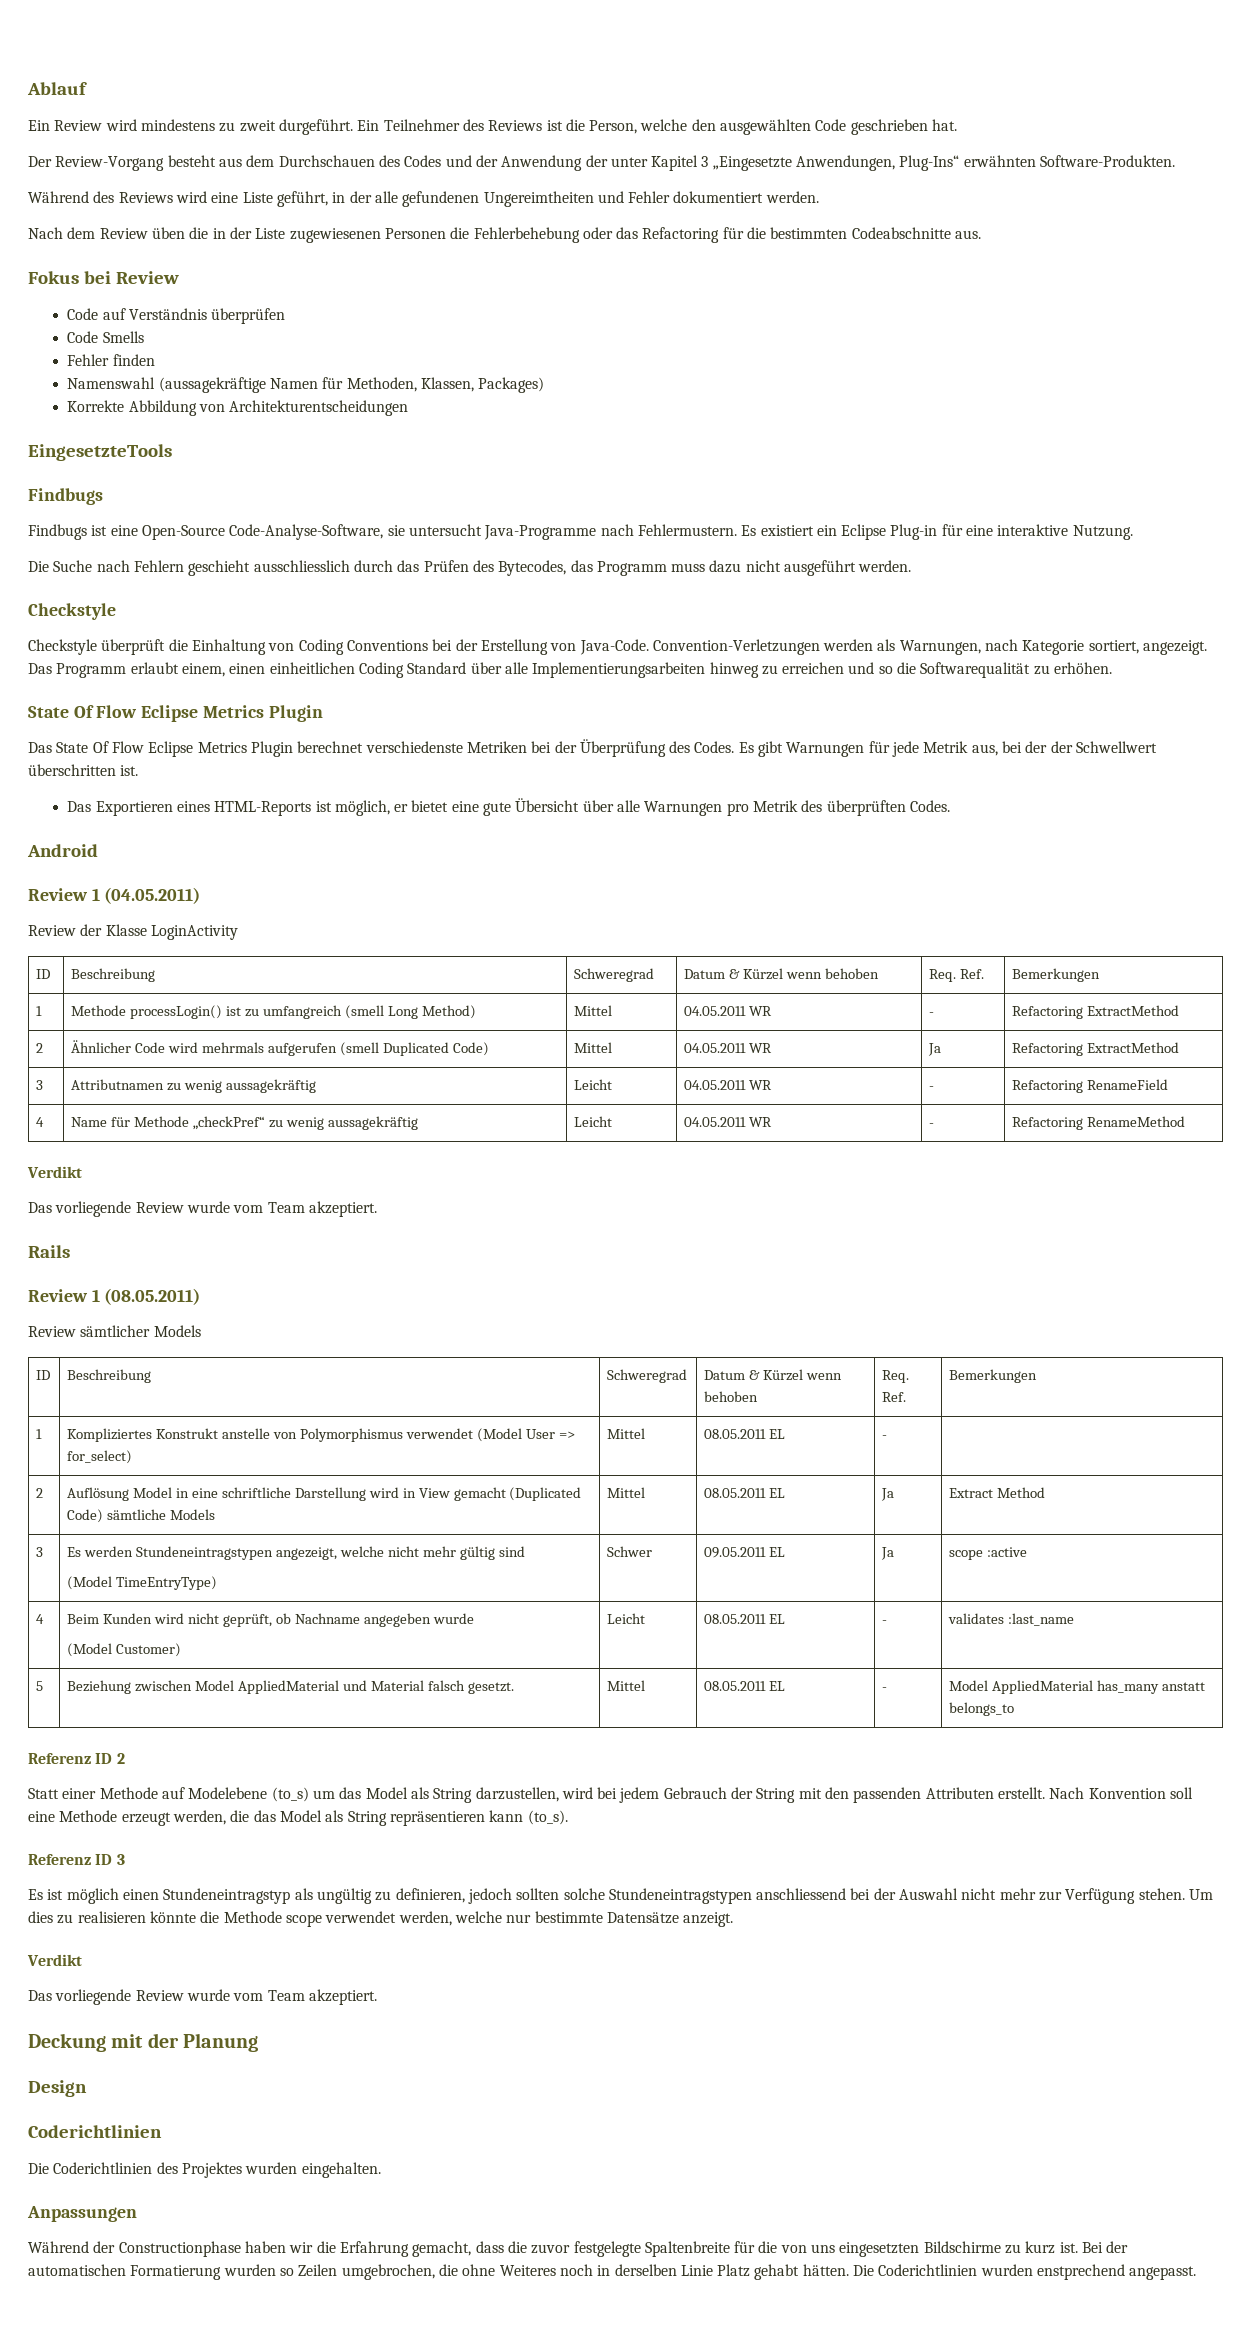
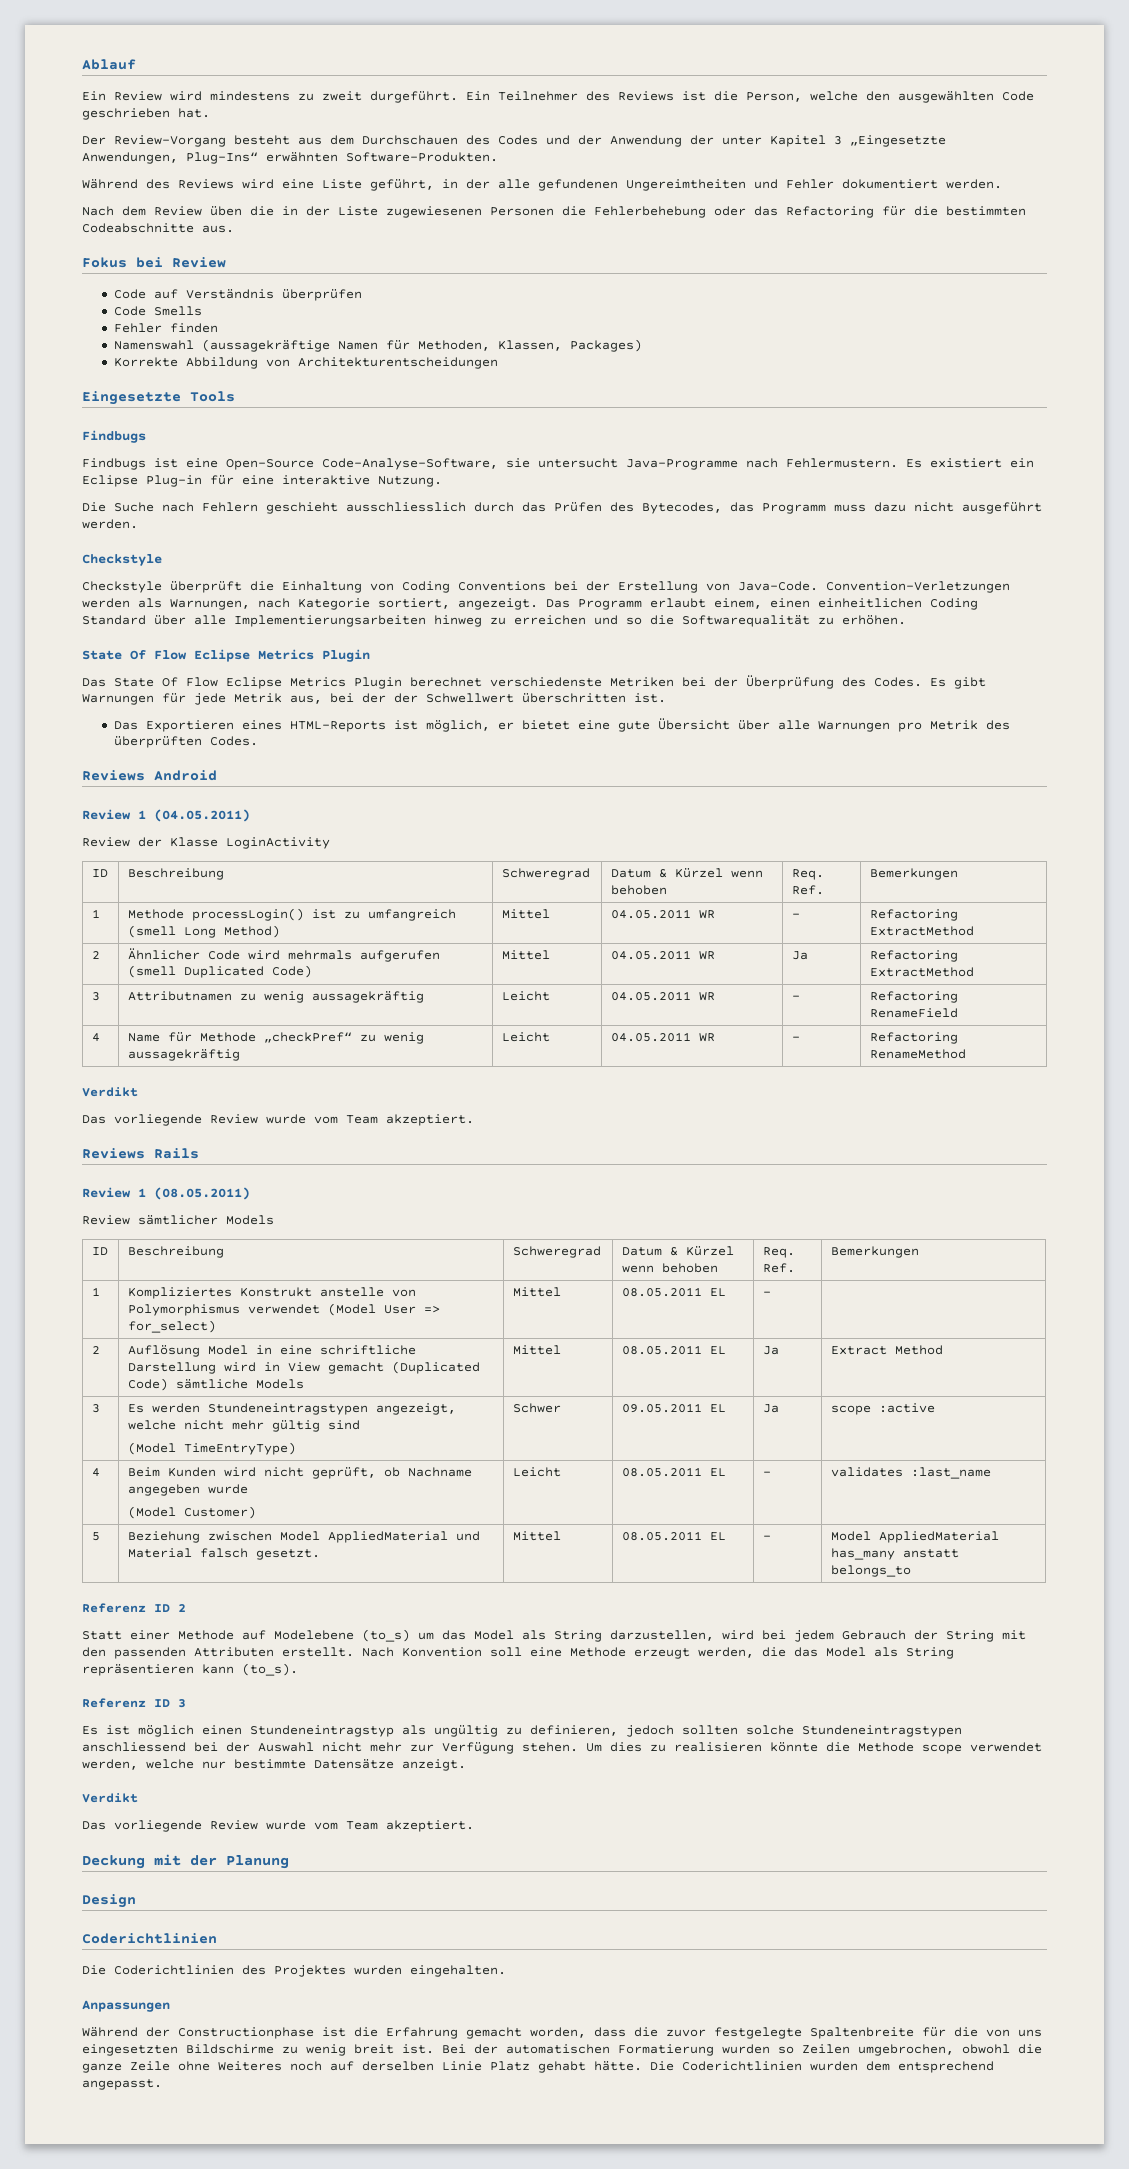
[28,444,172,461] EingesetzteTools -> [82,391,235,405] Eingesetzte Tools
(950, 806) none -> [82,770,145,781] Reviews
(377, 1209) none -> [82,1148,145,1159] Reviews
[244,2241,472,2257] haben wir die Erfahrung gemacht, -> [322,2027,586,2039] ist die Erfahrung gemacht worden,
[1025,2241,1056,2254] kurz -> [306,2044,394,2056] wenig breit
[438,2264,458,2276] die -> [962,2044,1042,2054] [82,2061,170,2073] obwohl die ganze Zeile
[597,2265,611,2276] in -> [330,2061,354,2071] auf
[802,2264,849,2276] hätten. -> [594,2061,642,2071] hätte.
[1037,2264,1126,2280] enstprechend -> [866,2061,994,2073] dem entsprechend

